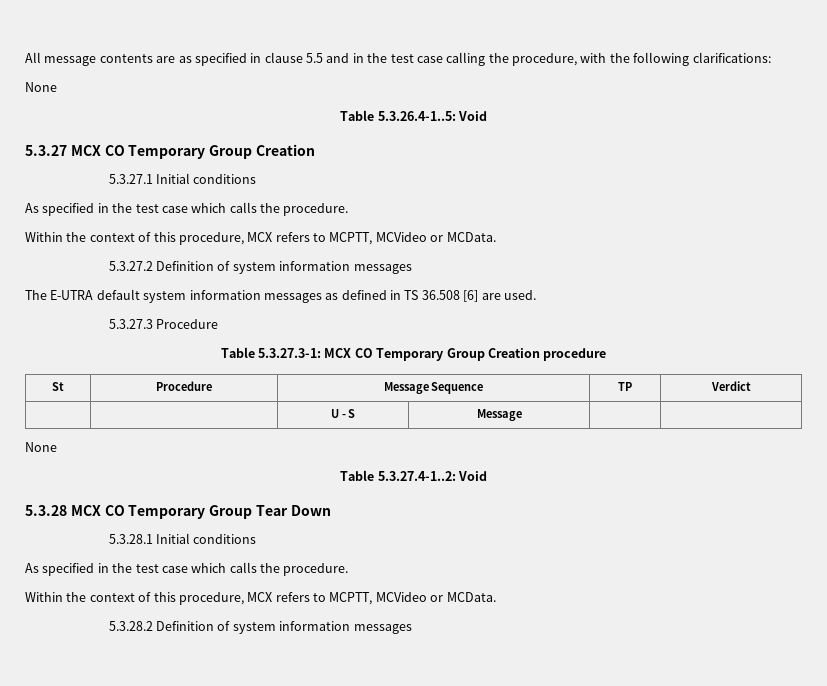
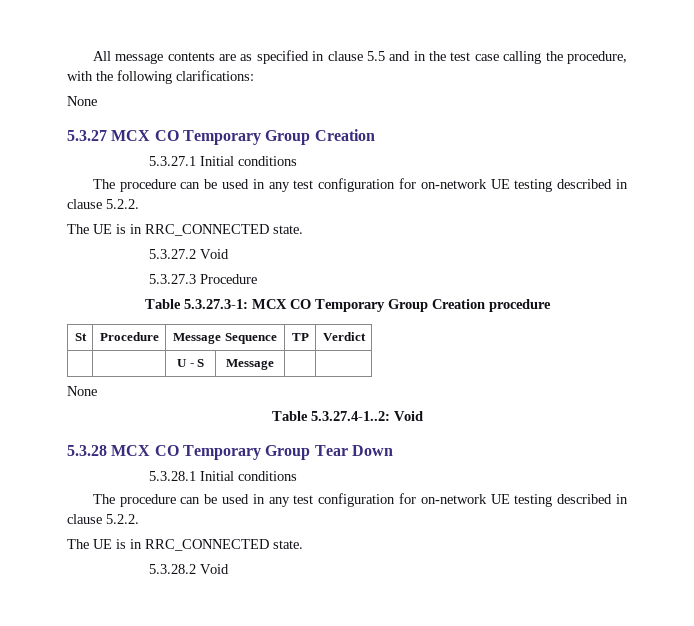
[340,110,487,121] // Table 5.3.26.4-1..5: Void -> (97, 101) none
[25,202,349,216] [25,232,496,245] [108,261,412,274] [25,289,536,303] As specified in the test case which calls the procedure. // Within the context of this procedure, MCX refers to MCPTT, MCVideo or MCData. // 5.3.27.2 Definition of system information messages // The E-UTRA default system information messages as defined in TS 36.508 [6] are used. -> [92,178,628,192] [67,199,139,209] [67,224,303,236] [148,249,229,259] The procedure can be used in any test configuration for on-network UE testing described in clause 5.2.2. // The UE is in RRC_CONNECTED state. // 5.3.27.2 Void
[25,562,349,576] [25,592,496,605] [108,621,412,634] As specified in the test case which calls the procedure. // Within the context of this procedure, MCX refers to MCPTT, MCVideo or MCData. // 5.3.28.2 Definition of system information messages -> [92,493,628,507] [67,514,139,524] [67,539,303,551] [148,564,229,574] The procedure can be used in any test configuration for on-network UE testing described in clause 5.2.2. // The UE is in RRC_CONNECTED state. // 5.3.28.2 Void

